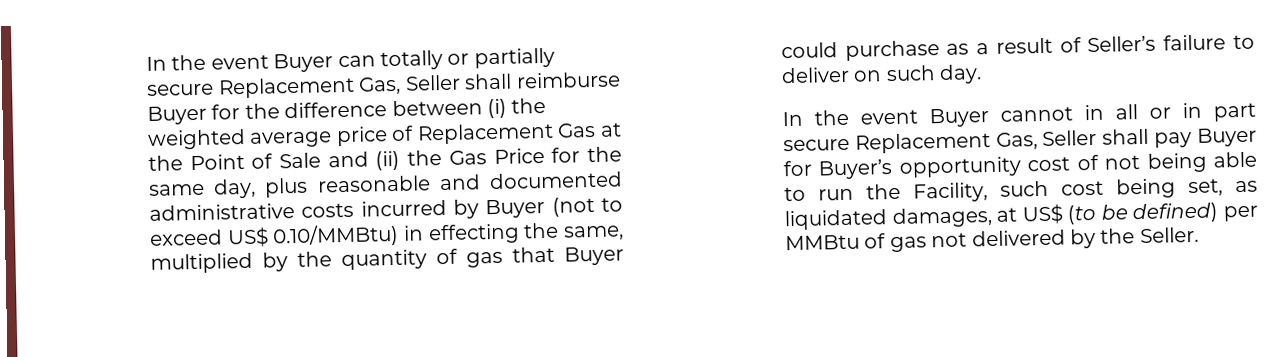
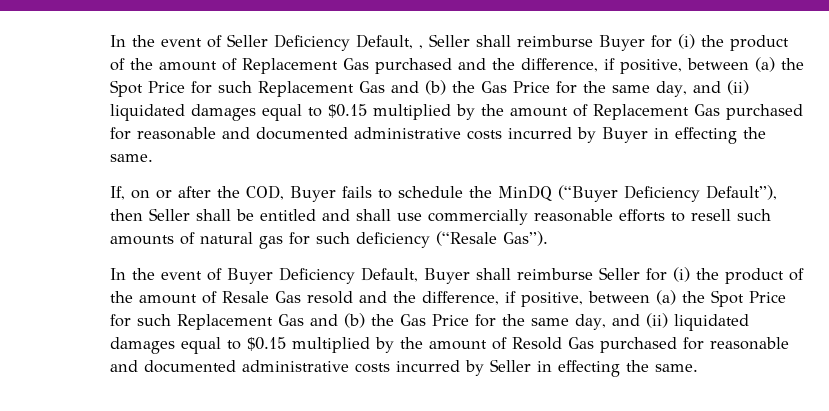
[145,47,555,73] [146,76,402,99] In the event Buyer can totally or partially secure Replacement Gas, -> [110,34,424,51] In the event of Seller Deficiency Default, ,
[244,97,547,119] [146,122,623,150] [147,146,622,171] [148,177,309,199] the difference between (i) the weighted average price of Replacement Gas at the Point of Sale and (ii) the Gas Price for the same day, plus -> [678,34,790,51] [110,57,805,74] [110,80,750,97] [110,104,804,121] [110,127,132,140] (i) the product of the amount of Replacement Gas purchased and the difference, if positive, between (a) the Spot Price for such Replacement Gas and (b) the Gas Price for the same day, and (ii) liquidated damages equal to $0.15 multiplied by the amount of Replacement Gas purchased for
[551,196,623,217] [148,222,624,248] [149,246,625,274] [780,34,1255,61] [780,64,983,85] [781,102,1256,128] [782,127,1257,154] [782,151,1257,180] [783,178,1258,203] [783,202,1258,231] [784,226,1199,253] (not to exceed US$ 0.10/MMBtu) in effecting the same, multiplied by the quantity of gas that Buyer could purchase as a result of Seller’s failure to deliver on such day. // In the event Buyer cannot in all or in part secure Replacement Gas, Seller shall pay Buyer for Buyer’s opportunity cost of not being able to run the Facility, such cost being set, as liquidated damages, at US$ (to be defined) per MMBtu of gas not delivered by the Seller. -> [654,127,767,144] [110,154,154,162] [110,185,778,202] [110,208,772,225] [110,231,549,249] [110,267,805,284] [110,290,787,307] [110,313,750,331] [110,337,790,354] [110,359,699,377] in effecting the same. // If, on or after the COD, Buyer fails to schedule the MinDQ (“Buyer Deficiency Default”), then Seller shall be entitled and shall use commercially reasonable efforts to resell such amounts of natural gas for such deficiency (“Resale Gas”). // In the event of Buyer Deficiency Default, Buyer shall reimburse Seller for (i) the product of the amount of Resale Gas resold and the difference, if positive, between (a) the Spot Price for such Replacement Gas and (b) the Gas Price for the same day, and (ii) liquidated damages equal to $0.15 multiplied by the amount of Resold Gas purchased for reasonable and documented administrative costs incurred by Seller in effecting the same.

